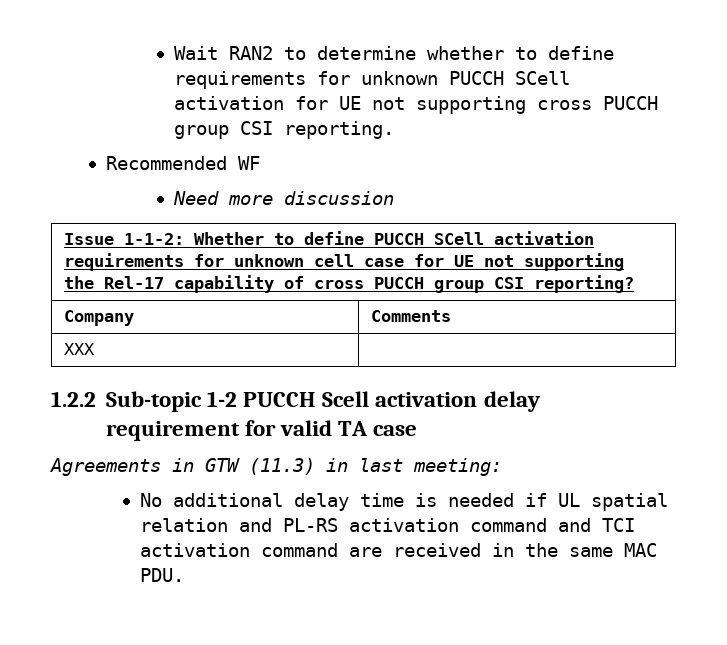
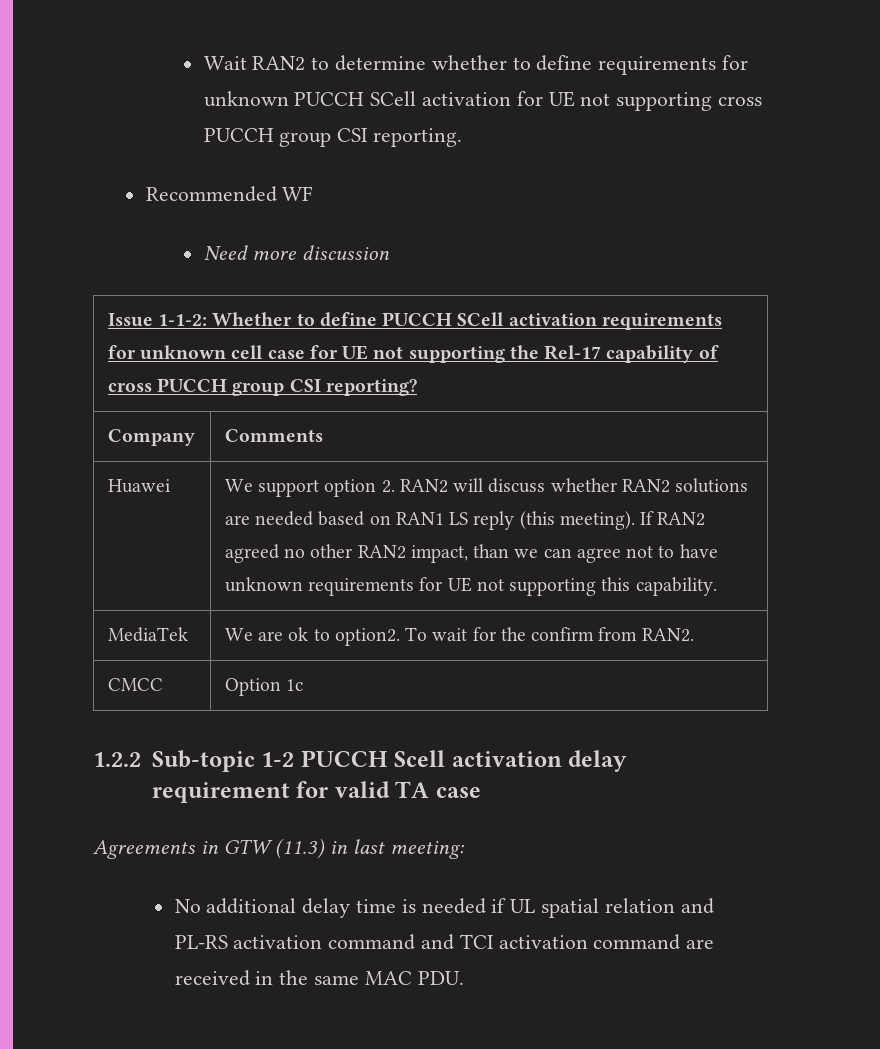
[63,343,95,355] XXX | -> [107,479,171,493] [224,478,749,497] [224,511,706,530] [224,544,718,563] [224,577,717,596] [107,627,188,642] [224,627,694,646] [107,678,163,691] [224,678,304,696] Huawei | We support option 2. RAN2 will discuss whether RAN2 solutions are needed based on RAN1 LS reply (this meeting). If RAN2 agreed no other RAN2 impact, than we can agree not to have unknown requirements for UE not supporting this capability. // MediaTek | We are ok to option2. To wait for the confirm from RAN2. // CMCC | Option 1c

